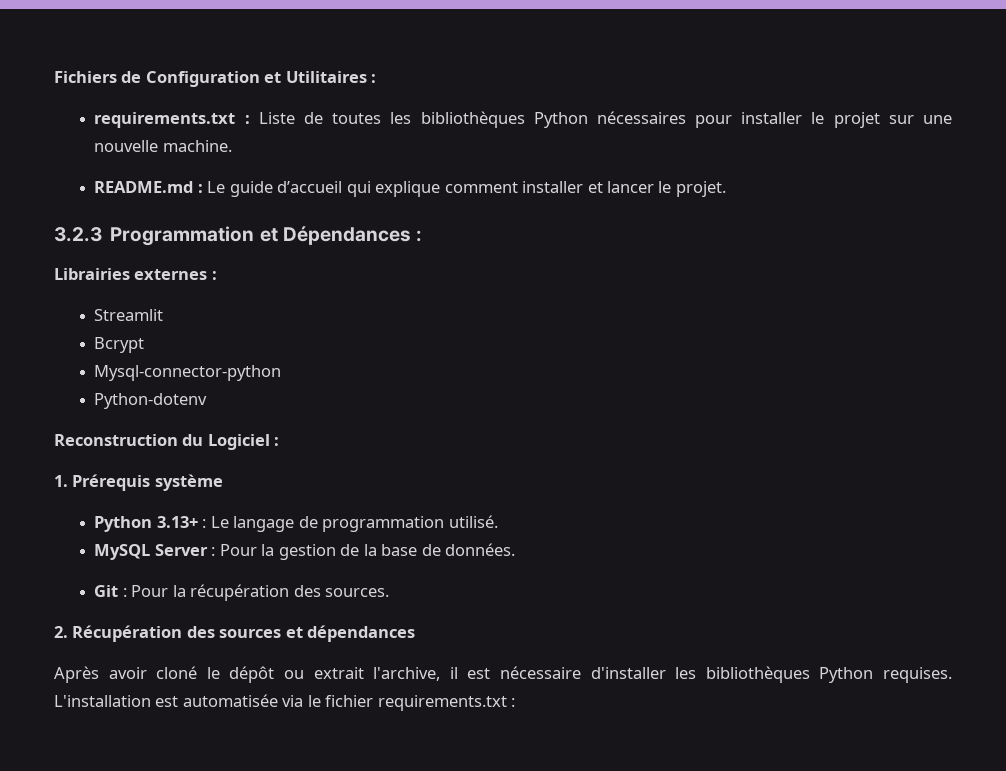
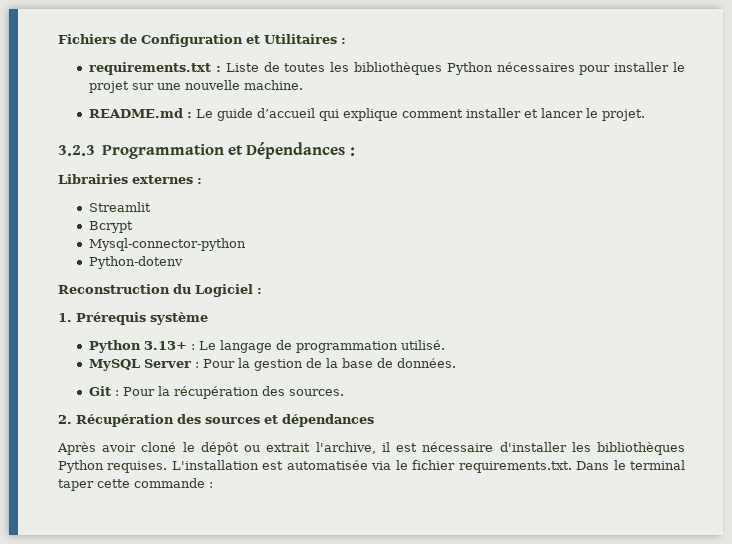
[377,695,507,711] requirements.txt -> [458,460,686,473] [58,478,205,491] requirements.txt. Dans le terminal taper cette commande

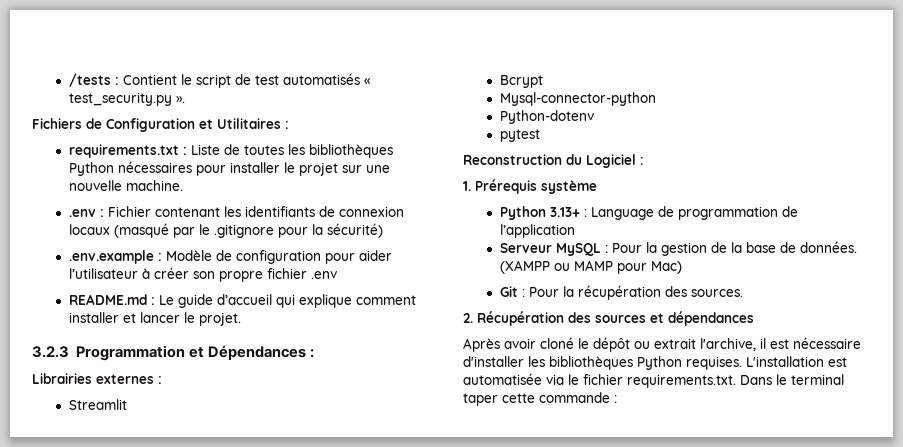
(58, 39) none -> [68,73,370,88] [68,92,185,106] /tests : Contient le script de test automatisés « test_security.py ». //
(304, 85) none -> [68,206,404,217] [68,223,383,238] [68,250,392,264] [68,267,337,282] // .env : Fichier contenant les identifiants de connexion locaux (masqué par le .gitignore pour la sécurité) // .env.example : Modèle de configuration pour aider l’utilisateur à créer son propre fichier .env
(184, 262) none -> [499,129,540,142] // pytest
[199,340,446,353] [89,359,192,371] Le langage de programmation utilisé. // MySQL Server -> [590,206,798,220] [499,224,575,238] [499,243,601,256] Language de programmation de l’application // Serveur MySQL
(457, 363) none -> [499,260,682,274] (XAMPP ou MAMP pour Mac)

